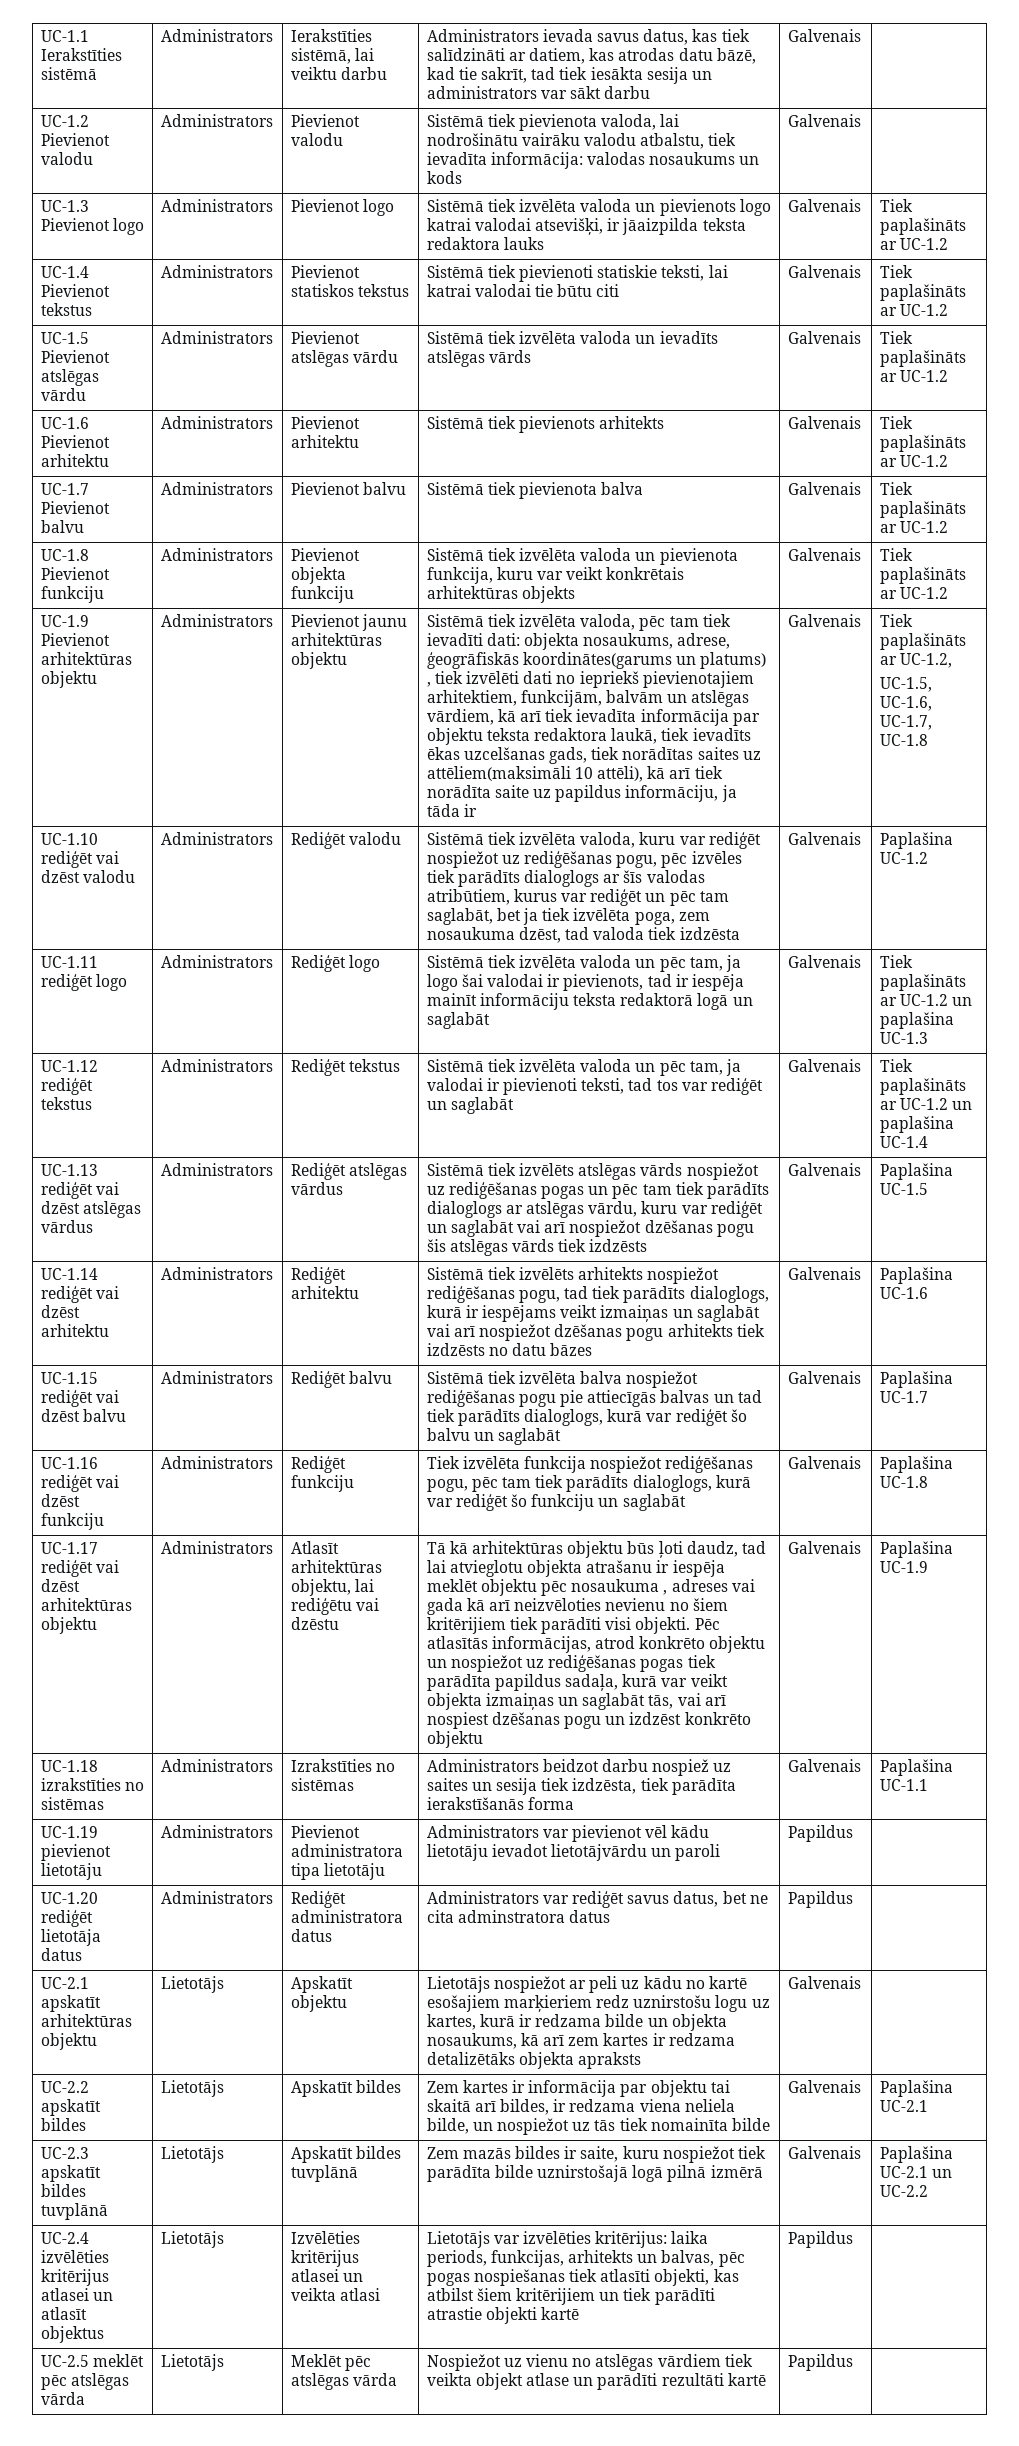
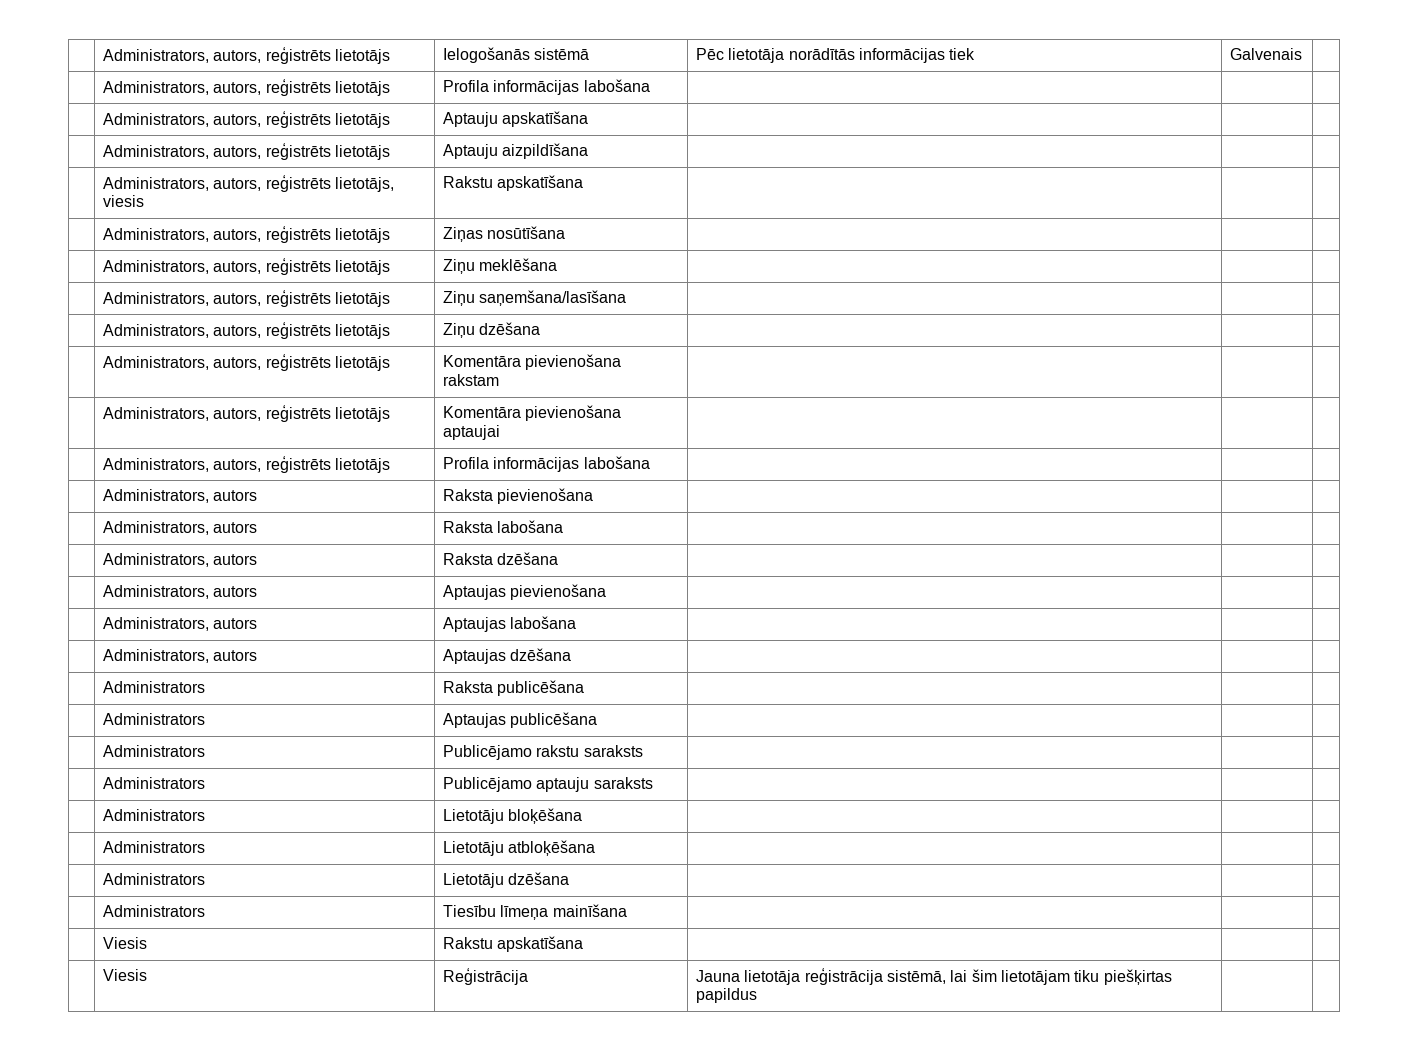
[40,30,89,42] [40,48,122,61] [40,67,97,80] [160,29,273,42] [290,29,372,42] [290,48,374,64] [290,67,387,80] [426,29,750,45] [426,48,756,64] [426,67,712,84] [426,86,651,99] [787,29,861,42] [40,115,89,127] [40,133,110,146] [40,152,93,165] [160,114,273,127] [290,114,360,127] [290,133,343,146] [426,114,680,131] [426,133,737,149] [426,152,760,169] [426,171,462,184] [787,114,861,127] [40,200,89,212] [40,218,144,235] [160,199,273,212] [290,199,394,216] [426,199,771,216] [426,218,746,235] [426,237,544,250] [787,199,861,212] [879,199,913,212] [879,218,966,235] [879,238,948,250] [40,266,89,278] [40,284,110,297] [40,303,92,316] [160,265,273,278] [290,265,360,278] [290,284,409,297] [426,265,728,282] [426,284,620,297] [787,265,861,278] [879,265,913,278] [879,284,966,301] [879,304,948,316] [40,332,89,344] [40,350,110,363] [40,369,99,386] [40,388,86,401] [160,331,273,344] [290,331,360,344] [290,350,398,367] [426,331,718,344] [426,350,531,367] [787,331,861,344] [879,331,913,344] [879,350,966,367] [879,370,948,382] [40,417,89,429] [40,435,110,448] [40,454,109,467] [160,416,273,429] [290,416,360,429] [290,435,359,448] [426,416,665,433] [787,416,861,429] [879,416,913,429] [879,435,966,452] [879,455,948,467] [40,483,89,495] [40,501,110,514] [40,520,84,533] [160,482,273,495] [290,482,406,495] [426,482,644,499] [787,482,861,495] [879,482,913,495] [879,501,966,518] [879,521,948,533] [40,549,89,561] [40,567,110,580] [40,586,104,603] [160,548,273,561] [290,548,360,561] [290,567,346,584] [290,586,354,603] [426,548,738,565] [426,567,685,584] [426,586,575,603] [787,548,861,561] [879,548,913,561] [879,567,966,584] [879,587,948,599] [40,615,89,627] [40,633,110,646] [40,652,132,665] [40,671,97,688] [160,614,273,627] [290,614,407,631] [290,633,382,646] [290,652,347,669] [426,614,731,631] [426,633,731,650] [426,652,767,669] [426,671,754,688] [426,690,750,707] [426,709,760,726] [426,728,751,745] [426,747,761,764] [426,766,723,782] [426,785,737,802] [426,804,477,817] [787,614,861,627] [879,614,913,627] [879,633,966,650] [879,653,952,668] [879,677,932,692] [879,696,932,711] [879,715,932,730] [879,734,928,746] [40,833,98,845] [40,851,119,868] [40,870,135,883] [160,832,273,845] [290,832,401,849] [426,832,761,849] [426,851,742,868] [426,870,705,887] [426,889,729,906] [426,908,710,925] [426,927,740,943] [787,832,861,845] [879,832,953,849] [879,852,928,864] [40,956,98,968] [40,974,127,991] [160,955,273,968] [290,955,380,972] [426,955,741,972] [426,974,744,991] [426,993,753,1010] [426,1012,490,1029] [787,955,861,968] [879,955,913,968] [879,974,966,991] [879,994,973,1006] [879,1012,954,1029] [879,1032,928,1044] [40,1060,98,1072] [40,1078,93,1095] [40,1097,92,1110] [160,1059,273,1072] [290,1059,400,1076] [426,1059,741,1076] [426,1078,763,1095] [426,1097,514,1114] [787,1059,861,1072] [879,1059,913,1072] [879,1078,966,1095] [879,1098,973,1110] [879,1116,954,1133] [879,1136,928,1148] [40,1164,98,1176] [40,1182,119,1199] [40,1201,141,1218] [40,1220,93,1233] [160,1163,273,1176] [290,1163,407,1180] [290,1182,343,1195] [426,1163,759,1180] [426,1182,769,1199] [426,1201,763,1218] [426,1220,754,1237] [426,1239,648,1256] [787,1163,861,1176] [879,1163,953,1180] [879,1183,928,1195] [40,1268,98,1280] [40,1286,119,1303] [40,1305,80,1318] [40,1324,109,1337] [160,1267,273,1280] [290,1267,346,1284] [290,1286,359,1299] [426,1267,720,1284] [426,1286,769,1303] [426,1305,760,1322] [426,1324,765,1341] [426,1343,593,1356] [787,1267,861,1280] [879,1267,953,1284] [879,1287,928,1299] [40,1372,98,1384] [40,1390,119,1407] [40,1409,126,1422] [160,1371,273,1384] [290,1371,392,1388] [426,1371,699,1388] [426,1390,762,1407] [426,1409,747,1426] [426,1428,562,1445] [787,1371,861,1384] [879,1371,953,1388] [879,1391,928,1403] [40,1457,98,1469] [40,1475,119,1492] [40,1494,80,1507] [40,1513,104,1530] [160,1456,273,1469] [290,1456,346,1473] [290,1475,354,1492] [426,1456,754,1473] [426,1475,751,1492] [426,1494,686,1511] [787,1456,861,1469] [879,1456,953,1473] [879,1476,928,1488] [40,1542,98,1554] [40,1560,119,1577] [40,1579,80,1592] [40,1598,132,1611] [40,1617,97,1634] [160,1541,273,1554] [290,1541,339,1554] [290,1560,382,1573] [290,1579,374,1596] [290,1598,379,1615] [290,1617,339,1630] [426,1541,766,1558] [426,1560,725,1577] [426,1579,755,1596] [426,1598,728,1615] [426,1617,720,1634] [426,1636,766,1653] [426,1655,716,1672] [426,1674,728,1691] [426,1693,726,1710] [426,1712,751,1729] [426,1731,483,1748] [787,1541,861,1554] [879,1541,953,1558] [879,1561,928,1573] [40,1760,98,1772] [40,1778,144,1791] [40,1797,104,1810] [160,1759,273,1772] [290,1759,395,1772] [290,1778,354,1791] [426,1759,732,1776] [426,1778,736,1795] [426,1797,574,1810] [787,1759,861,1772] [879,1759,953,1776] [879,1779,928,1791] [40,1826,98,1838] [40,1844,111,1861] [40,1863,102,1880] [160,1825,273,1838] [290,1825,360,1838] [290,1844,403,1857] [290,1863,385,1880] [426,1825,710,1842] [426,1844,721,1861] [787,1825,853,1842] [40,1892,98,1904] [40,1910,93,1927] [40,1929,101,1946] [40,1948,82,1961] [160,1891,273,1904] [290,1891,346,1908] [290,1910,403,1923] [290,1929,332,1942] [426,1891,768,1908] [426,1910,611,1923] [787,1891,853,1908] [40,1977,89,1989] [40,1995,101,2012] [40,2014,132,2027] [40,2033,97,2050] [160,1976,224,1993] [290,1976,353,1993] [290,1995,347,2012] [426,1976,747,1993] [426,1995,770,2012] [426,2014,727,2031] [426,2033,735,2049] [426,2052,642,2069] [787,1976,861,1989] [40,2081,89,2093] [40,2099,101,2116] [40,2118,86,2131] [160,2080,224,2097] [290,2080,401,2097] [426,2080,730,2097] [426,2099,735,2115] [426,2118,770,2135] [787,2080,861,2093] [879,2080,953,2097] [879,2100,928,2112] [40,2147,89,2159] [40,2165,101,2182] [40,2184,86,2197] [40,2203,108,2220] [160,2146,224,2163] [290,2146,401,2163] [290,2165,358,2182] [426,2146,766,2163] [426,2165,763,2182] [787,2146,861,2159] [879,2146,953,2163] [879,2166,952,2178] [879,2185,928,2197] [40,2232,89,2244] [40,2250,109,2263] [40,2269,109,2286] [40,2288,113,2301] [40,2307,87,2320] [40,2326,104,2343] [160,2231,224,2248] [290,2231,360,2244] [290,2250,359,2267] [290,2269,363,2282] [290,2288,380,2301] [426,2231,709,2248] [426,2250,745,2267] [426,2269,739,2286] [426,2288,715,2305] [426,2307,580,2324] [787,2231,853,2248] [40,2354,144,2367] [40,2373,129,2390] [40,2392,85,2405] [160,2354,224,2371] [290,2354,371,2371] [290,2373,397,2390] [426,2354,753,2371] [426,2373,766,2390] [787,2354,853,2371] UC-1.1 Ierakstīties sistēmā | Administrators | Ierakstīties sistēmā, lai veiktu darbu | Administrators ievada savus datus, kas tiek salīdzināti ar datiem, kas atrodas datu bāzē, kad tie sakrīt, tad tiek iesākta sesija un administrators var sākt darbu | Galvenais | // UC-1.2 Pievienot valodu | Administrators | Pievienot valodu | Sistēmā tiek pievienota valoda, lai nodrošinātu vairāku valodu atbalstu, tiek ievadīta informācija: valodas nosaukums un kods | Galvenais | // UC-1.3 Pievienot logo | Administrators | Pievienot logo | Sistēmā tiek izvēlēta valoda un pievienots logo katrai valodai atsevišķi, ir jāaizpilda teksta redaktora lauks | Galvenais | Tiek paplašināts ar UC-1.2 // UC-1.4 Pievienot tekstus | Administrators | Pievienot statiskos tekstus | Sistēmā tiek pievienoti statiskie teksti, lai katrai valodai tie būtu citi | Galvenais | Tiek paplašināts ar UC-1.2 // UC-1.5 Pievienot atslēgas vārdu | Administrators | Pievienot atslēgas vārdu | Sistēmā tiek izvēlēta valoda un ievadīts atslēgas vārds | Galvenais | Tiek paplašināts ar UC-1.2 // UC-1.6 Pievienot arhitektu | Administrators | Pievienot arhitektu | Sistēmā tiek pievienots arhitekts | Galvenais | Tiek paplašināts ar UC-1.2 // UC-1.7 Pievienot balvu | Administrators | Pievienot balvu | Sistēmā tiek pievienota balva | Galvenais | Tiek paplašināts ar UC-1.2 // UC-1.8 Pievienot funkciju | Administrators | Pievienot objekta funkciju | Sistēmā tiek izvēlēta valoda un pievienota funkcija, kuru var veikt konkrētais arhitektūras objekts | Galvenais | Tiek paplašināts ar UC-1.2 // UC-1.9 Pievienot arhitektūras objektu | Administrators | Pievienot jaunu arhitektūras objektu | Sistēmā tiek izvēlēta valoda, pēc tam tiek ievadīti dati: objekta nosaukums, adrese, ģeogrāfiskās koordinātes(garums un platums) , tiek izvēlēti dati no iepriekš pievienotajiem arhitektiem, funkcijām, balvām un atslēgas vārdiem, kā arī tiek ievadīta informācija par objektu teksta redaktora laukā, tiek ievadīts ēkas uzcelšanas gads, tiek norādītas saites uz attēliem(maksimāli 10 attēli), kā arī tiek norādīta saite uz papildus informāciju, ja tāda ir | Galvenais | Tiek paplašināts ar UC-1.2, // UC-1.5, UC-1.6, UC-1.7, UC-1.8 // UC-1.10 rediģēt vai dzēst valodu | Administrators | Rediģēt valodu | Sistēmā tiek izvēlēta valoda, kuru var rediģēt nospiežot uz rediģēšanas pogu, pēc izvēles tiek parādīts dialoglogs ar šīs valodas atribūtiem, kurus var rediģēt un pēc tam saglabāt, bet ja tiek izvēlēta poga, zem nosaukuma dzēst, tad valoda tiek izdzēsta | Galvenais | Paplašina UC-1.2 // UC-1.11 rediģēt logo | Administrators | Rediģēt logo | Sistēmā tiek izvēlēta valoda un pēc tam, ja logo šai valodai ir pievienots, tad ir iespēja mainīt informāciju teksta redaktorā logā un saglabāt | Galvenais | Tiek paplašināts ar UC-1.2 un paplašina UC-1.3 // UC-1.12 rediģēt tekstus | Administrators | Rediģēt tekstus | Sistēmā tiek izvēlēta valoda un pēc tam, ja valodai ir pievienoti teksti, tad tos var rediģēt un saglabāt | Galvenais | Tiek paplašināts ar UC-1.2 un paplašina UC-1.4 // UC-1.13 rediģēt vai dzēst atslēgas vārdus | Administrators | Rediģēt atslēgas vārdus | Sistēmā tiek izvēlēts atslēgas vārds nospiežot uz rediģēšanas pogas un pēc tam tiek parādīts dialoglogs ar atslēgas vārdu, kuru var rediģēt un saglabāt vai arī nospiežot dzēšanas pogu šis atslēgas vārds tiek izdzēsts | Galvenais | Paplašina UC-1.5 // UC-1.14 rediģēt vai dzēst arhitektu | Administrators | Rediģēt arhitektu | Sistēmā tiek izvēlēts arhitekts nospiežot rediģēšanas pogu, tad tiek parādīts dialoglogs, kurā ir iespējams veikt izmaiņas un saglabāt vai arī nospiežot dzēšanas pogu arhitekts tiek izdzēsts no datu bāzes | Galvenais | Paplašina UC-1.6 // UC-1.15 rediģēt vai dzēst balvu | Administrators | Rediģēt balvu | Sistēmā tiek izvēlēta balva nospiežot rediģēšanas pogu pie attiecīgās balvas un tad tiek parādīts dialoglogs, kurā var rediģēt šo balvu un saglabāt | Galvenais | Paplašina UC-1.7 // UC-1.16 rediģēt vai dzēst funkciju | Administrators | Rediģēt funkciju | Tiek izvēlēta funkcija nospiežot rediģēšanas pogu, pēc tam tiek parādīts dialoglogs, kurā var rediģēt šo funkciju un saglabāt | Galvenais | Paplašina UC-1.8 // UC-1.17 rediģēt vai dzēst arhitektūras objektu | Administrators | Atlasīt arhitektūras objektu, lai rediģētu vai dzēstu | Tā kā arhitektūras objektu būs ļoti daudz, tad lai atvieglotu objekta atrašanu ir iespēja meklēt objektu pēc nosaukuma , adreses vai gada kā arī neizvēloties nevienu no šiem kritērijiem tiek parādīti visi objekti. Pēc atlasītās informācijas, atrod konkrēto objektu un nospiežot uz rediģēšanas pogas tiek parādīta papildus sadaļa, kurā var veikt objekta izmaiņas un saglabāt tās, vai arī nospiest dzēšanas pogu un izdzēst konkrēto objektu | Galvenais | Paplašina UC-1.9 // UC-1.18 izrakstīties no sistēmas | Administrators | Izrakstīties no sistēmas | Administrators beidzot darbu nospiež uz saites un sesija tiek izdzēsta, tiek parādīta ierakstīšanās forma | Galvenais | Paplašina UC-1.1 // UC-1.19 pievienot lietotāju | Administrators | Pievienot administratora tipa lietotāju | Administrators var pievienot vēl kādu lietotāju ievadot lietotājvārdu un paroli | Papildus | // UC-1.20 rediģēt lietotāja datus | Administrators | Rediģēt administratora datus | Administrators var rediģēt savus datus, bet ne cita adminstratora datus | Papildus | // UC-2.1 apskatīt arhitektūras objektu | Lietotājs | Apskatīt objektu | Lietotājs nospiežot ar peli uz kādu no kartē esošajiem marķieriem redz uznirstošu logu uz kartes, kurā ir redzama bilde un objekta nosaukums, kā arī zem kartes ir redzama detalizētāks objekta apraksts | Galvenais | // UC-2.2 apskatīt bildes | Lietotājs | Apskatīt bildes | Zem kartes ir informācija par objektu tai skaitā arī bildes, ir redzama viena neliela bilde, un nospiežot uz tās tiek nomainīta bilde | Galvenais | Paplašina UC-2.1 // UC-2.3 apskatīt bildes tuvplānā | Lietotājs | Apskatīt bildes tuvplānā | Zem mazās bildes ir saite, kuru nospiežot tiek parādīta bilde uznirstošajā logā pilnā izmērā | Galvenais | Paplašina UC-2.1 un UC-2.2 // UC-2.4 izvēlēties kritērijus atlasei un atlasīt objektus | Lietotājs | Izvēlēties kritērijus atlasei un veikta atlasi | Lietotājs var izvēlēties kritērijus: laika periods, funkcijas, arhitekts un balvas, pēc pogas nospiešanas tiek atlasīti objekti, kas atbilst šiem kritērijiem un tiek parādīti atrastie objekti kartē | Papildus | // UC-2.5 meklēt pēc atslēgas vārda | Lietotājs | Meklēt pēc atslēgas vārda | Nospiežot uz vienu no atslēgas vārdiem tiek veikta objekt atlase un parādīti rezultāti kartē | Papildus -> [103,47,391,64] [443,47,590,63] [696,48,976,63] [1230,48,1303,60] [103,79,391,96] [443,79,650,95] [103,111,391,128] [443,111,589,127] [103,143,391,160] [443,143,589,159] [103,175,395,192] [103,195,145,207] [443,175,584,191] [103,226,391,243] [443,226,566,242] [103,258,391,275] [443,258,558,274] [103,290,391,307] [443,290,627,306] [103,322,391,339] [443,322,541,338] [103,354,391,371] [443,354,622,370] [443,374,500,386] [103,405,391,422] [443,405,622,421] [443,425,501,440] [103,456,391,473] [443,456,650,472] [103,489,258,503] [443,488,594,504] [103,521,258,535] [443,520,564,533] [103,553,258,567] [443,552,559,565] [103,585,258,599] [443,584,607,600] [103,617,258,631] [443,616,577,632] [103,649,258,663] [443,648,572,664] [103,681,206,693] [443,680,585,696] [103,713,206,725] [443,712,598,728] [103,745,206,757] [443,745,643,760] [103,777,206,789] [443,777,653,792] [103,809,206,821] [443,808,583,824] [103,841,206,853] [443,840,596,856] [103,873,206,885] [443,872,570,888] [103,905,206,917] [443,904,627,920] [103,937,148,949] [443,936,584,952] [103,969,148,981] [443,968,529,985] [696,968,1172,985] [696,988,758,1003] | Administrators, autors, reģistrēts lietotājs | Ielogošanās sistēmā | Pēc lietotāja norādītās informācijas tiek | Galvenais | // | Administrators, autors, reģistrēts lietotājs | Profila informācijas labošana | | | // | Administrators, autors, reģistrēts lietotājs | Aptauju apskatīšana | | | // | Administrators, autors, reģistrēts lietotājs | Aptauju aizpildīšana | | | // | Administrators, autors, reģistrēts lietotājs, viesis | Rakstu apskatīšana | | | // | Administrators, autors, reģistrēts lietotājs | Ziņas nosūtīšana | | | // | Administrators, autors, reģistrēts lietotājs | Ziņu meklēšana | | | // | Administrators, autors, reģistrēts lietotājs | Ziņu saņemšana/lasīšana | | | // | Administrators, autors, reģistrēts lietotājs | Ziņu dzēšana | | | // | Administrators, autors, reģistrēts lietotājs | Komentāra pievienošana rakstam | | | // | Administrators, autors, reģistrēts lietotājs | Komentāra pievienošana aptaujai | | | // | Administrators, autors, reģistrēts lietotājs | Profila informācijas labošana | | | // | Administrators, autors | Raksta pievienošana | | | // | Administrators, autors | Raksta labošana | | | // | Administrators, autors | Raksta dzēšana | | | // | Administrators, autors | Aptaujas pievienošana | | | // | Administrators, autors | Aptaujas labošana | | | // | Administrators, autors | Aptaujas dzēšana | | | // | Administrators | Raksta publicēšana | | | // | Administrators | Aptaujas publicēšana | | | // | Administrators | Publicējamo rakstu saraksts | | | // | Administrators | Publicējamo aptauju saraksts | | | // | Administrators | Lietotāju bloķēšana | | | // | Administrators | Lietotāju atbloķēšana | | | // | Administrators | Lietotāju dzēšana | | | // | Administrators | Tiesību līmeņa mainīšana | | | // | Viesis | Rakstu apskatīšana | | | // | Viesis | Reģistrācija | Jauna lietotāja reģistrācija sistēmā, lai šim lietotājam tiku piešķirtas papildus |

